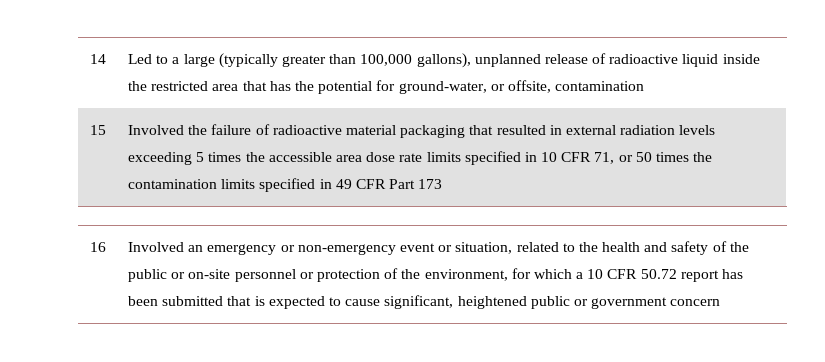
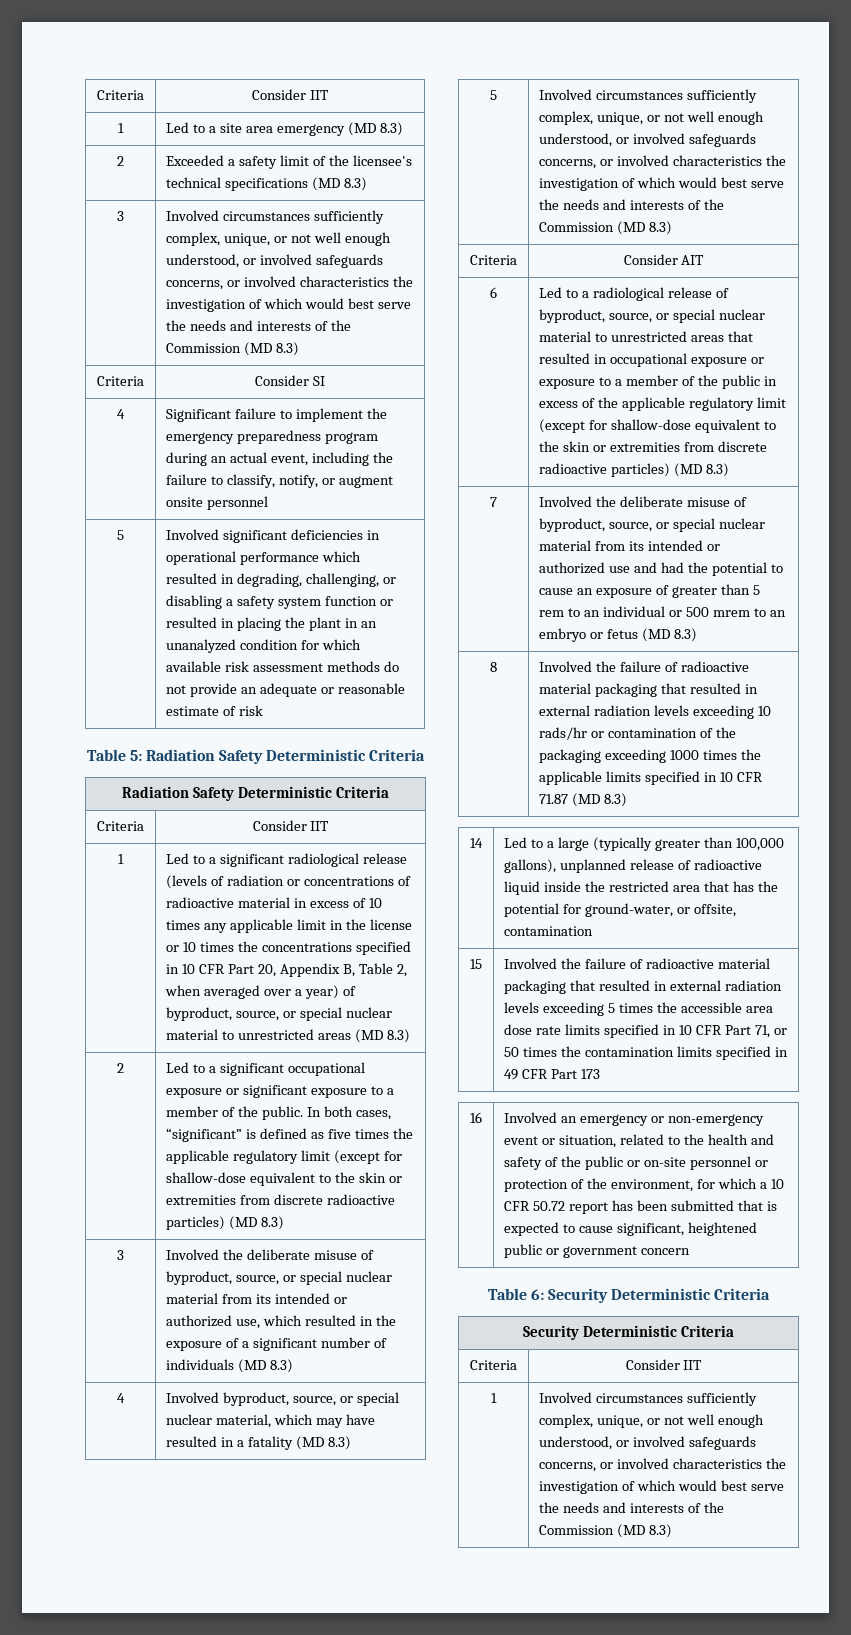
(90, 59) none -> [97,90,144,100] [252,89,329,100] [118,123,124,133] [166,122,403,136] [117,156,124,166] [166,155,412,169] [166,177,368,191] [117,211,124,221] [166,210,385,224] [166,232,391,246] [166,254,384,268] [166,276,413,290] [166,298,411,312] [166,320,351,331] [166,342,300,356] [97,376,144,386] [255,375,325,386] [117,409,125,419] [166,408,387,422] [166,430,379,444] [166,452,393,466] [166,474,393,488] [166,496,269,510] [117,530,124,540] [166,529,381,543] [166,551,362,565] [166,573,396,587] [166,595,393,609] [166,617,377,631] [166,639,362,653] [166,661,399,672] [166,683,405,697] [166,705,264,716] [86,749,426,764] [122,786,389,801] [97,821,144,831] [252,820,330,831] [118,854,124,864] [166,853,407,867] [166,875,411,889] [166,897,382,908] [166,919,412,933] [166,941,411,955] [166,963,407,977] [165,985,356,999] [166,1007,392,1021] [166,1029,410,1043] [117,1063,124,1073] [166,1062,365,1076] [166,1085,394,1098] [166,1106,391,1120] [166,1128,413,1142] [166,1150,402,1164] [166,1172,402,1186] [166,1194,396,1205] [166,1216,285,1230] [117,1250,124,1260] [166,1249,374,1260] [166,1271,392,1285] [166,1293,347,1304] [166,1315,396,1329] [166,1337,387,1351] [166,1359,294,1373] [117,1393,125,1403] [166,1392,399,1406] [166,1414,375,1428] [166,1436,351,1450] [490,90,497,100] [539,89,758,103] [539,111,764,125] [539,133,757,147] [539,155,786,169] [539,177,784,191] [539,199,724,210] [539,221,673,235] [470,255,517,265] [623,254,705,265] [490,287,497,298] [539,287,729,301] [539,309,765,323] [539,331,753,342] [539,353,764,367] [539,375,777,389] [539,397,786,411] [539,419,776,433] [539,441,767,452] [539,463,730,477] [490,497,497,507] [539,496,747,507] [539,518,765,532] [539,540,720,551] [539,562,783,576] [539,584,760,598] [539,606,786,617] [539,628,697,642] [490,662,497,672] [539,661,749,672] [539,683,758,697] [539,705,771,719] [539,727,736,740] [539,749,761,763] [539,771,763,785] [539,793,628,807] Criteria | Consider IIT // 1 | Led to a site area emergency (MD 8.3) // 2 | Exceeded a safety limit of the licensee's technical specifications (MD 8.3) // 3 | Involved circumstances sufficiently complex, unique, or not well enough understood, or involved safeguards concerns, or involved characteristics the investigation of which would best serve the needs and interests of the Commission (MD 8.3) // Criteria | Consider SI // 4 | Significant failure to implement the emergency preparedness program during an actual event, including the failure to classify, notify, or augment onsite personnel // 5 | Involved significant deficiencies in operational performance which resulted in degrading, challenging, or disabling a safety system function or resulted in placing the plant in an unanalyzed condition for which available risk assessment methods do not provide an adequate or reasonable estimate of risk // Table 5: Radiation Safety Deterministic Criteria // Radiation Safety Deterministic Criteria // Criteria | Consider IIT // 1 | Led to a significant radiological release (levels of radiation or concentrations of radioactive material in excess of 10 times any applicable limit in the license or 10 times the concentrations specified in 10 CFR Part 20, Appendix B, Table 2, when averaged over a year) of byproduct, source, or special nuclear material to unrestricted areas (MD 8.3) // 2 | Led to a significant occupational exposure or significant exposure to a member of the public. In both cases, “significant” is defined as five times the applicable regulatory limit (except for shallow-dose equivalent to the skin or extremities from discrete radioactive particles) (MD 8.3) // 3 | Involved the deliberate misuse of byproduct, source, or special nuclear material from its intended or authorized use, which resulted in the exposure of a significant number of individuals (MD 8.3) // 4 | Involved byproduct, source, or special nuclear material, which may have resulted in a fatality (MD 8.3) // 5 | Involved circumstances sufficiently complex, unique, or not well enough understood, or involved safeguards concerns, or involved characteristics the investigation of which would best serve the needs and interests of the Commission (MD 8.3) // Criteria | Consider AIT // 6 | Led to a radiological release of byproduct, source, or special nuclear material to unrestricted areas that resulted in occupational exposure or exposure to a member of the public in excess of the applicable regulatory limit (except for shallow-dose equivalent to the skin or extremities from discrete radioactive particles) (MD 8.3) // 7 | Involved the deliberate misuse of byproduct, source, or special nuclear material from its intended or authorized use and had the potential to cause an exposure of greater than 5 rem to an individual or 500 mrem to an embryo or fetus (MD 8.3) // 8 | Involved the failure of radioactive material packaging that resulted in external radiation levels exceeding 10 rads/hr or contamination of the packaging exceeding 1000 times the applicable limits specified in 10 CFR 71.87 (MD 8.3) //
(592, 157) none -> [724,1025,751,1035] Part
(721, 302) none -> [487,1288,771,1303] [523,1325,734,1340] [470,1360,517,1370] [625,1359,703,1370] [491,1393,497,1403] [539,1392,758,1406] [539,1414,764,1428] [539,1436,757,1450] [539,1458,786,1472] [539,1480,784,1494] [539,1502,724,1513] [539,1524,673,1538] // Table 6: Security Deterministic Criteria // Security Deterministic Criteria // Criteria | Consider IIT // 1 | Involved circumstances sufficiently complex, unique, or not well enough understood, or involved safeguards concerns, or involved characteristics the investigation of which would best serve the needs and interests of the Commission (MD 8.3)

